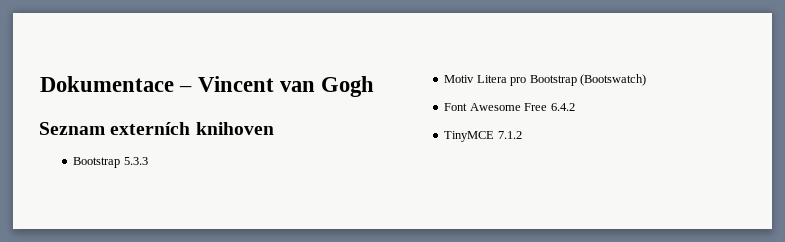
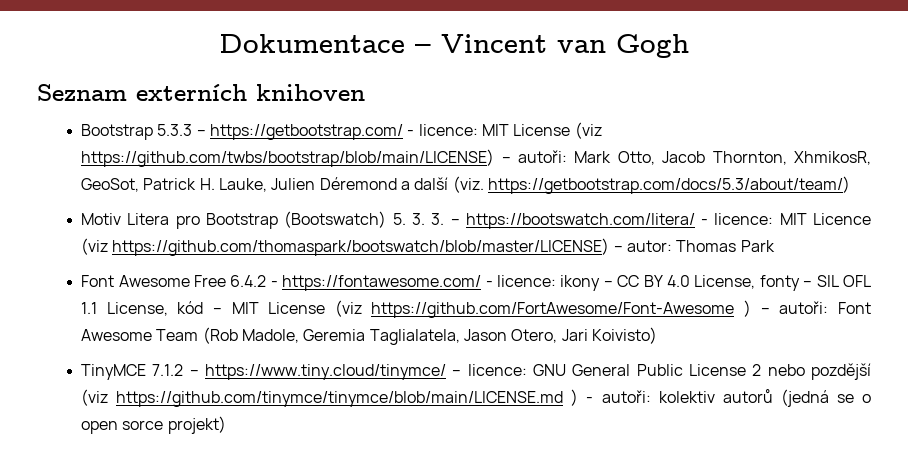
(148, 161) none -> [196,122,602,140] [81,149,871,167] [81,176,850,194] – https://getbootstrap.com/ - licence: MIT License (viz https://github.com/twbs/bootstrap/blob/main/LICENSE) – autoři: Mark Otto, Jacob Thornton, XhmikosR, GeoSot, Patrick H. Lauke, Julien Déremond a další (viz. https://getbootstrap.com/docs/5.3/about/team/)
[444,103,575,111] [444,131,522,142] // Font Awesome Free 6.4.2 // TinyMCE 7.1.2 -> [392,213,871,229] [81,238,775,256] [81,275,872,291] [81,300,872,318] [81,327,657,345] [81,363,872,380] [81,389,871,407] [81,416,226,434] 5. 3. 3. – https://bootswatch.com/litera/ - licence: MIT Licence (viz https://github.com/thomaspark/bootswatch/blob/master/LICENSE) – autor: Thomas Park // Font Awesome Free 6.4.2 - https://fontawesome.com/ - licence: ikony – CC BY 4.0 License, fonty – SIL OFL 1.1 License, kód – MIT License (viz https://github.com/FortAwesome/Font-Awesome ) – autoři: Font Awesome Team (Rob Madole, Geremia Taglialatela, Jason Otero, Jari Koivisto) // TinyMCE 7.1.2 – https://www.tiny.cloud/tinymce/ – licence: GNU General Public License 2 nebo pozdější (viz https://github.com/tinymce/tinymce/blob/main/LICENSE.md ) - autoři: kolektiv autorů (jedná se o open sorce projekt)

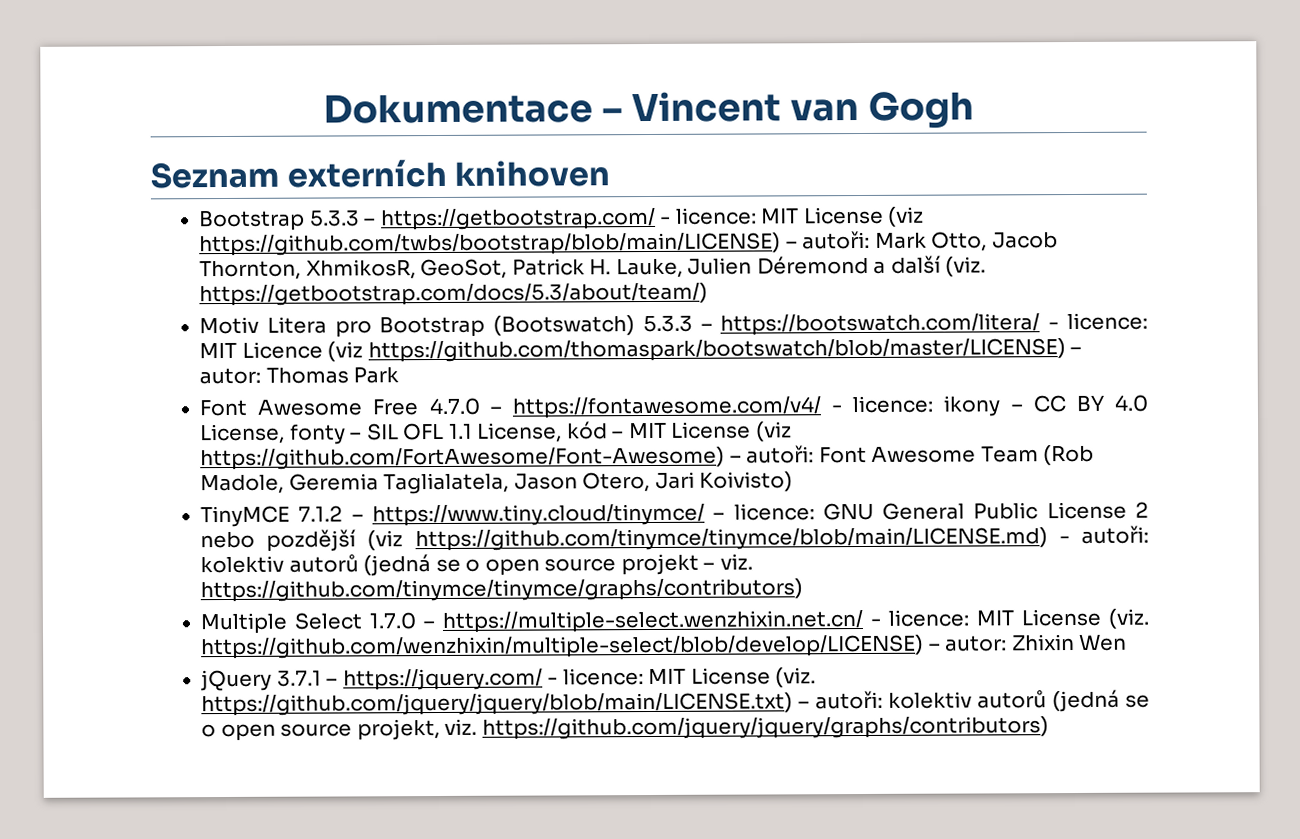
[392,213,445,225] 5. 3. 3. -> [642,315,693,333] 5.3.3
[230,275,482,291] 6.4.2 - https://fontawesome.com/ -> [428,396,821,419] 4.7.0 – https://fontawesome.com/v4/
[371,300,752,318] https://github.com/FortAwesome/Font-Awesome ) -> [200,446,726,471] https://github.com/FortAwesome/Font-Awesome)
[116,389,871,407] [81,416,226,434] https://github.com/tinymce/tinymce/blob/main/LICENSE.md ) - autoři: kolektiv autorů (jedná se o open sorce projekt) -> [414,525,1149,552] [200,553,753,577] [200,578,804,603] [200,608,1149,635] [201,634,1128,660] [200,667,817,692] [201,689,1151,717] [201,716,1049,742] https://github.com/tinymce/tinymce/blob/main/LICENSE.md) - autoři: kolektiv autorů (jedná se o open source projekt – viz. https://github.com/tinymce/tinymce/graphs/contributors) // Multiple Select 1.7.0 – https://multiple-select.wenzhixin.net.cn/ - licence: MIT License (viz. https://github.com/wenzhixin/multiple-select/blob/develop/LICENSE) – autor: Zhixin Wen // jQuery 3.7.1 – https://jquery.com/ - licence: MIT License (viz. https://github.com/jquery/jquery/blob/main/LICENSE.txt) – autoři: kolektiv autorů (jedná se o open source projekt, viz. https://github.com/jquery/jquery/graphs/contributors)

